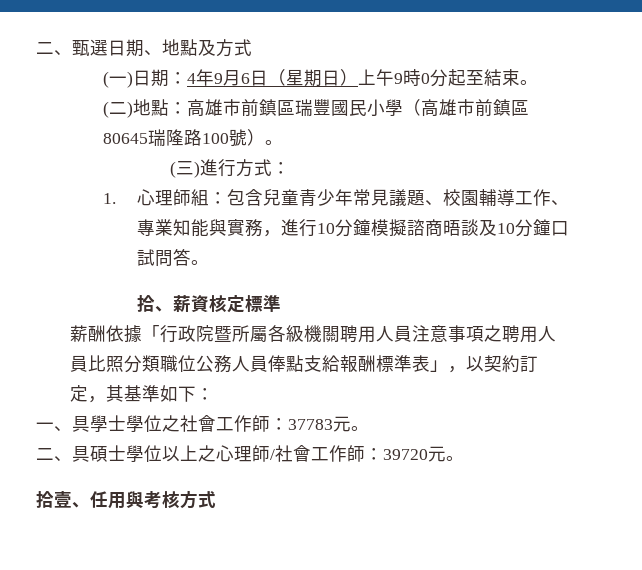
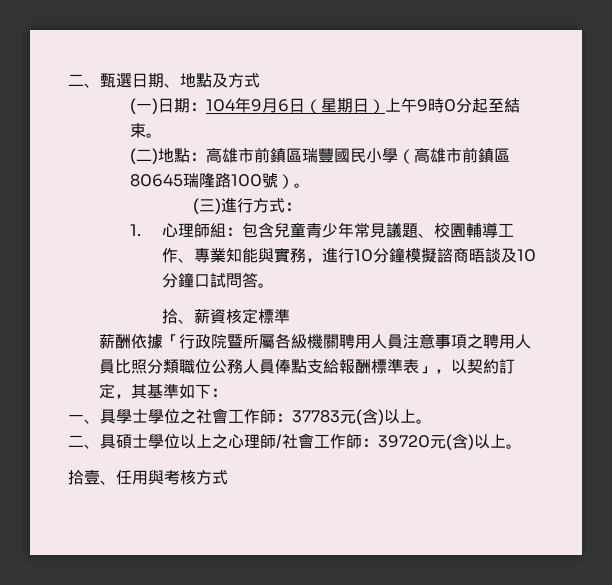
[187,73,197,84] 4 -> [206,99,236,112] 104
(351, 424) none -> [356,409,416,425] (含)以上
(446, 454) none -> [446,434,506,450] (含)以上

